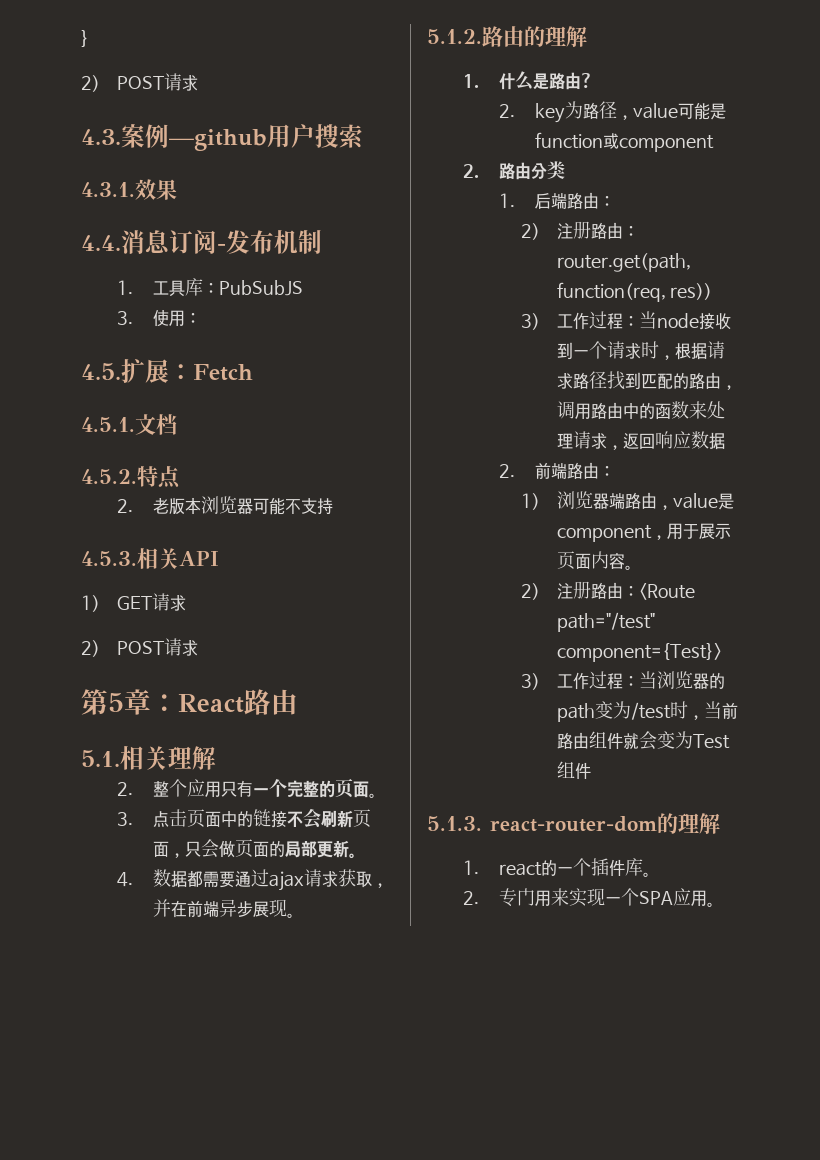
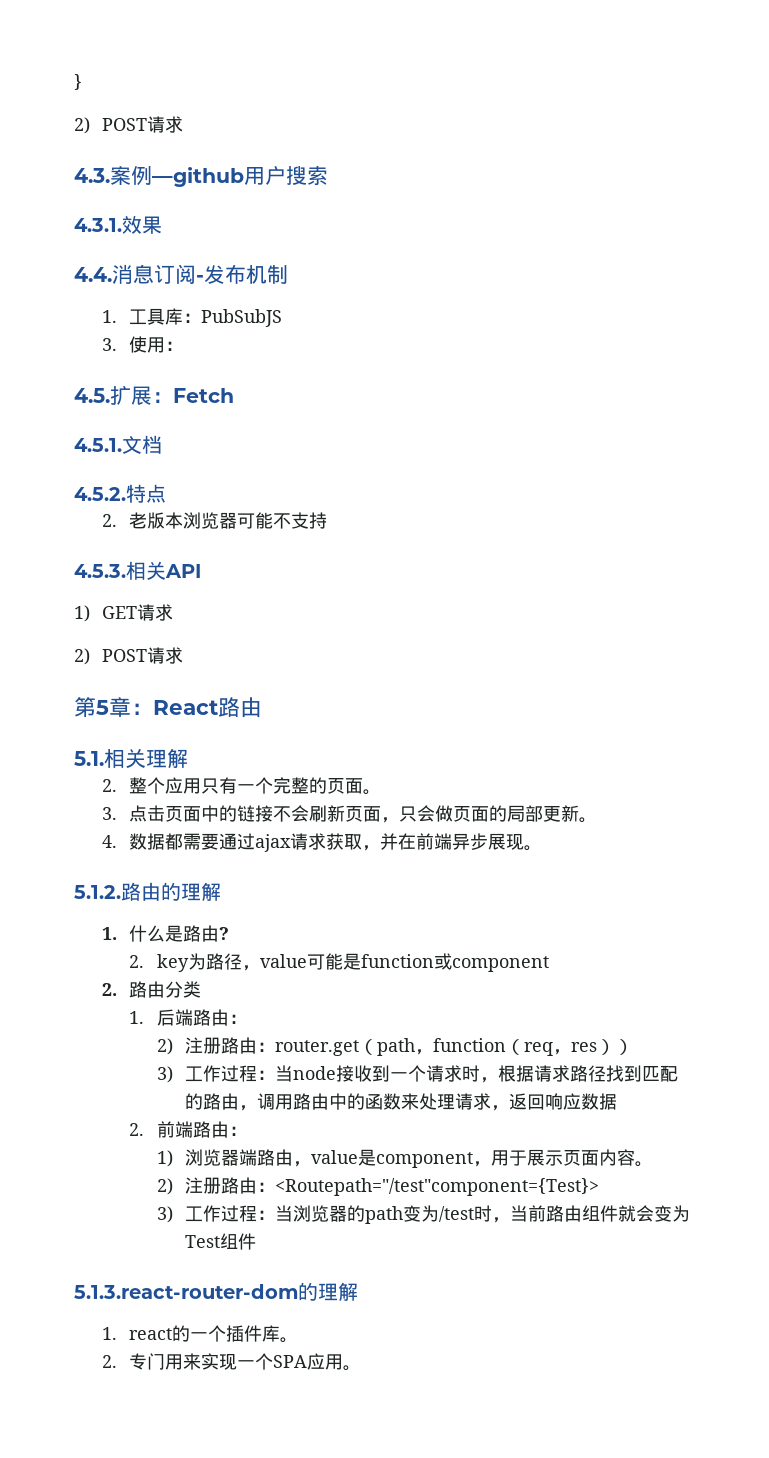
[556,253,691,272] [556,282,713,302] router.get(path, function(req, res)) -> [274,1038,633,1056] router.get（path，function（req，res））
[638,583,695,600] [556,612,655,632] [556,643,722,662] <Route path="/test" component={Test}> -> [274,1178,599,1196] <Routepath="/test"component={Test}>
[427,816,657,832] 5.1.3. react-router-dom -> [74,1284,298,1299] 5.1.3.react-router-dom

